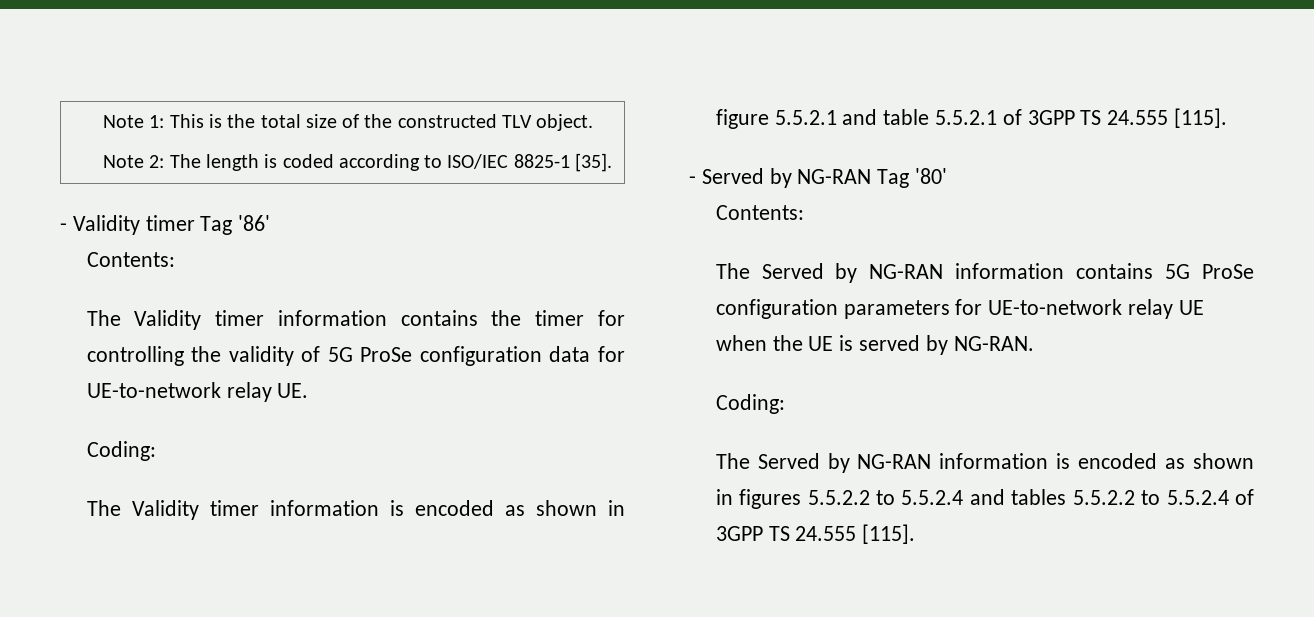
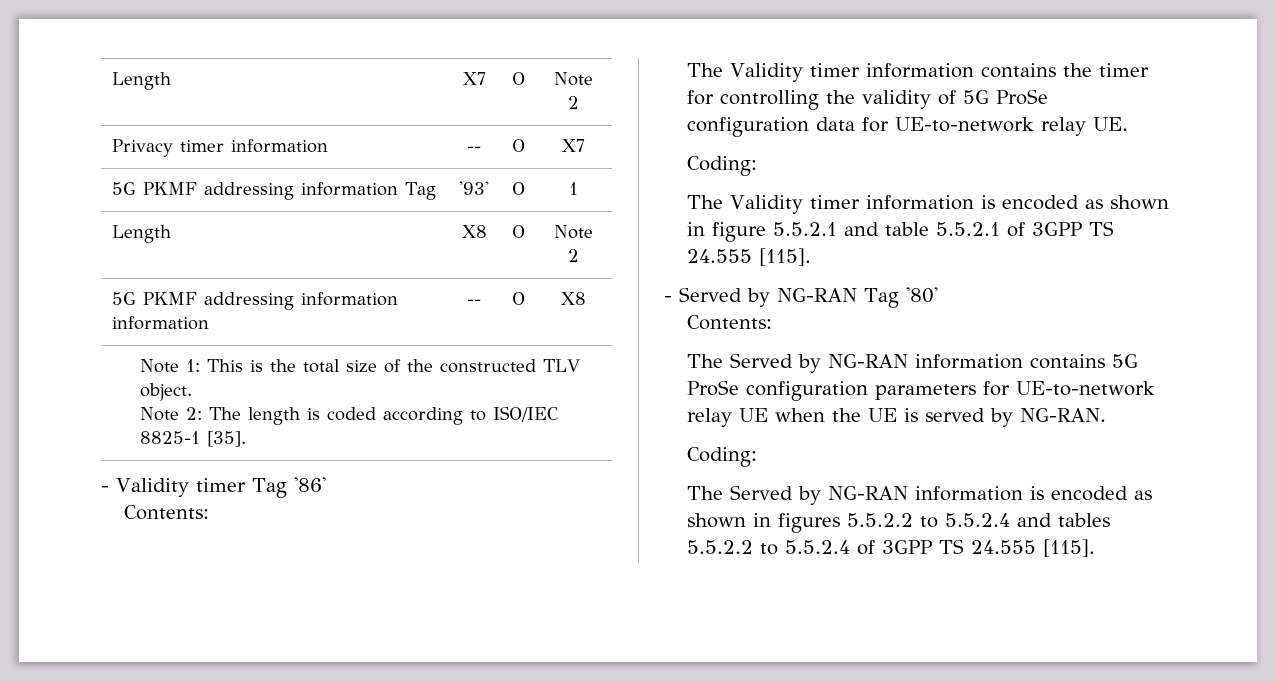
(103, 121) none -> [111,72,171,90] [462,72,486,85] [511,72,525,85] [554,72,593,86] [568,96,579,109] [111,139,328,157] [467,146,481,152] [511,139,525,152] [562,139,585,152] [111,182,436,200] [459,181,489,195] [511,182,525,195] [569,182,578,195] [111,225,171,243] [461,225,487,238] [511,225,525,238] [554,225,593,239] [568,249,579,262] [111,292,398,310] [111,316,209,330] [467,299,481,305] [511,292,525,305] [561,292,586,305] Length | X7 | O | Note 2 // Privacy timer information | -- | O | X7 // 5G PKMF addressing information Tag | '93' | O | 1 // Length | X8 | O | Note 2 // 5G PKMF addressing information information | -- | O | X8 //

